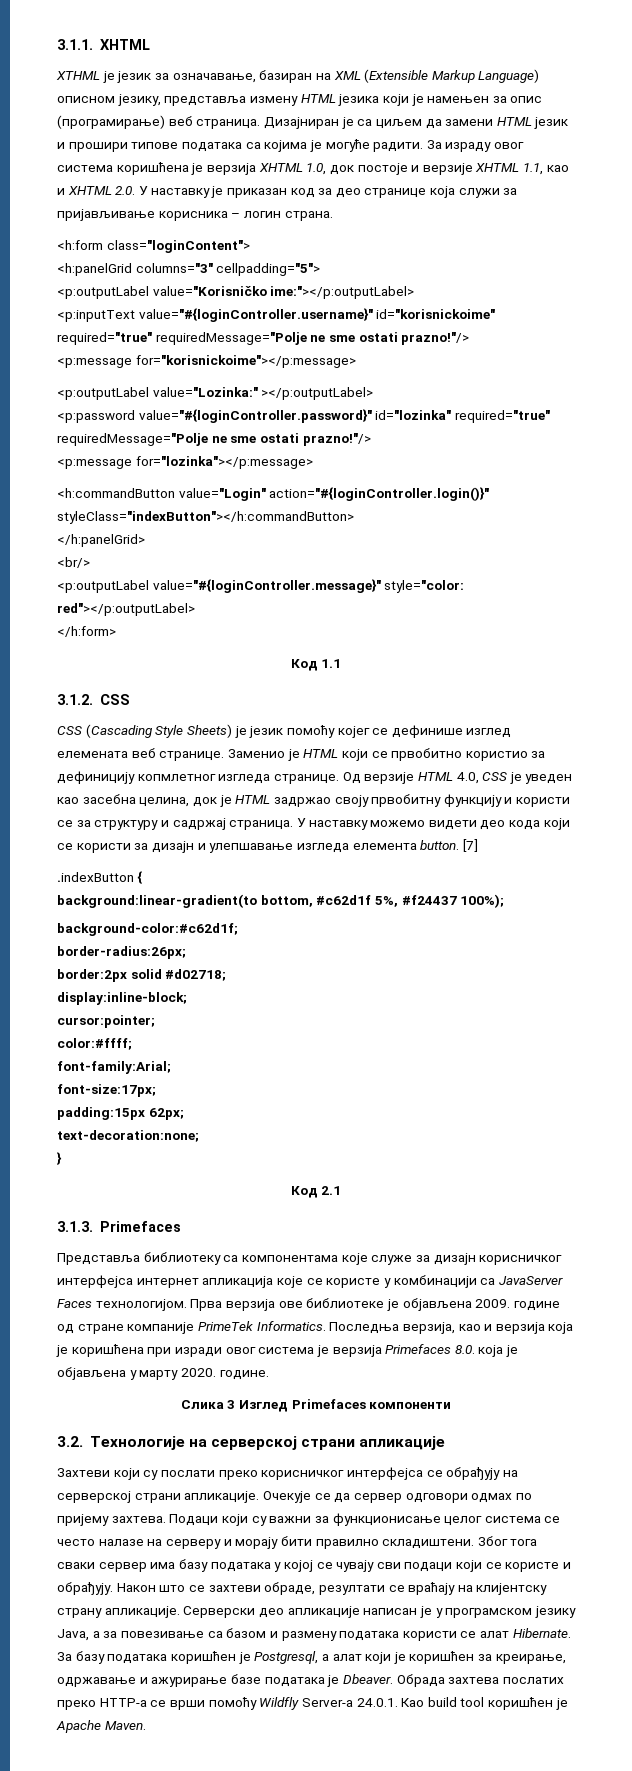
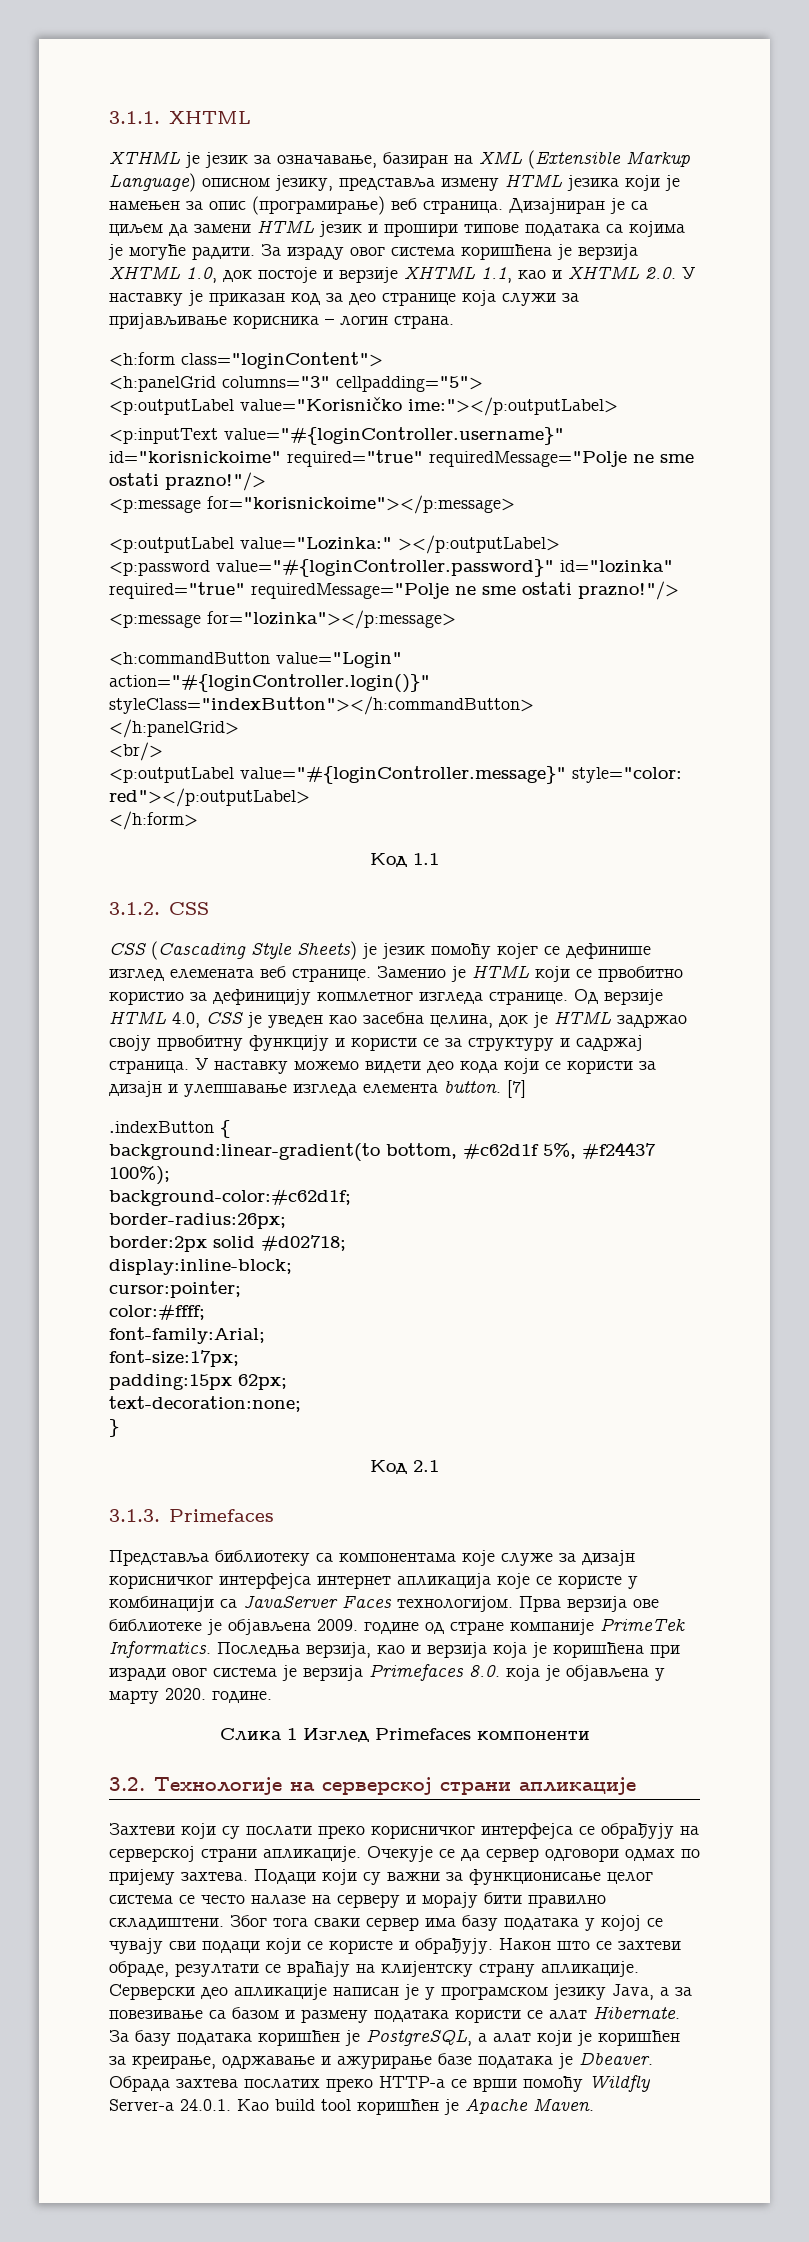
[227,1400,236,1409] 3 -> [286,1728,297,1740] 1
[254,1651,319,1664] Postgresql, -> [366,2029,472,2046] PostgreSQL,

